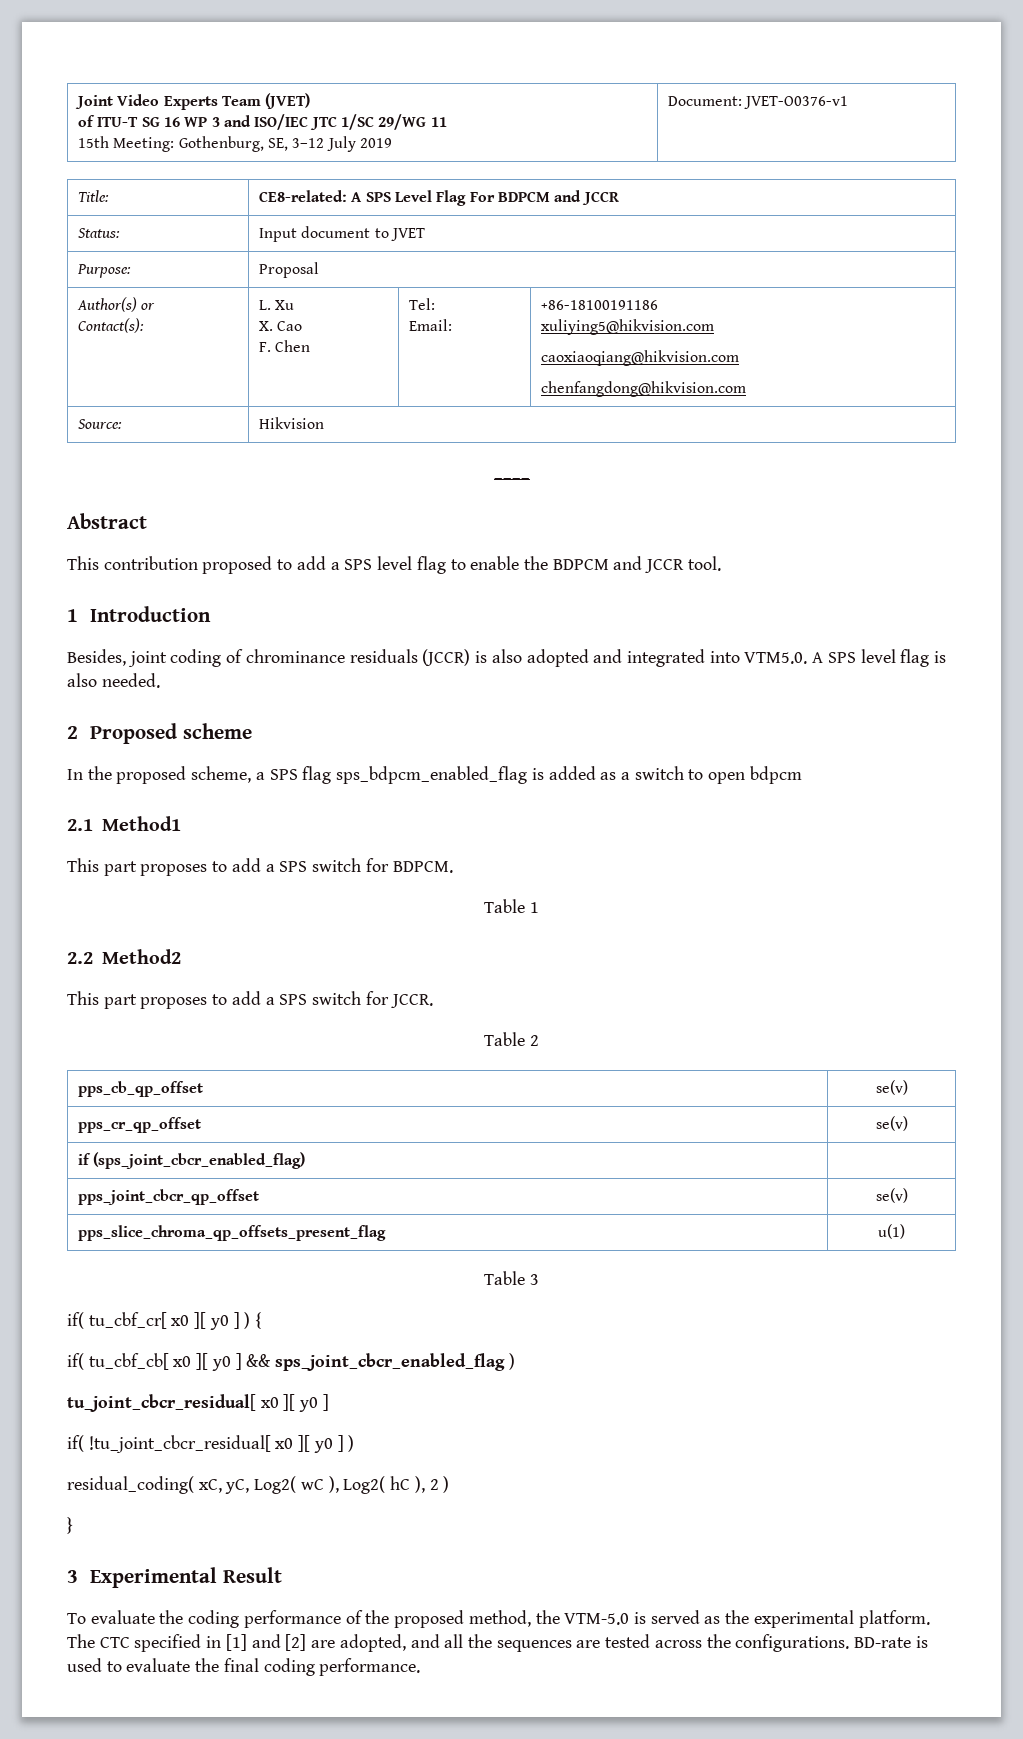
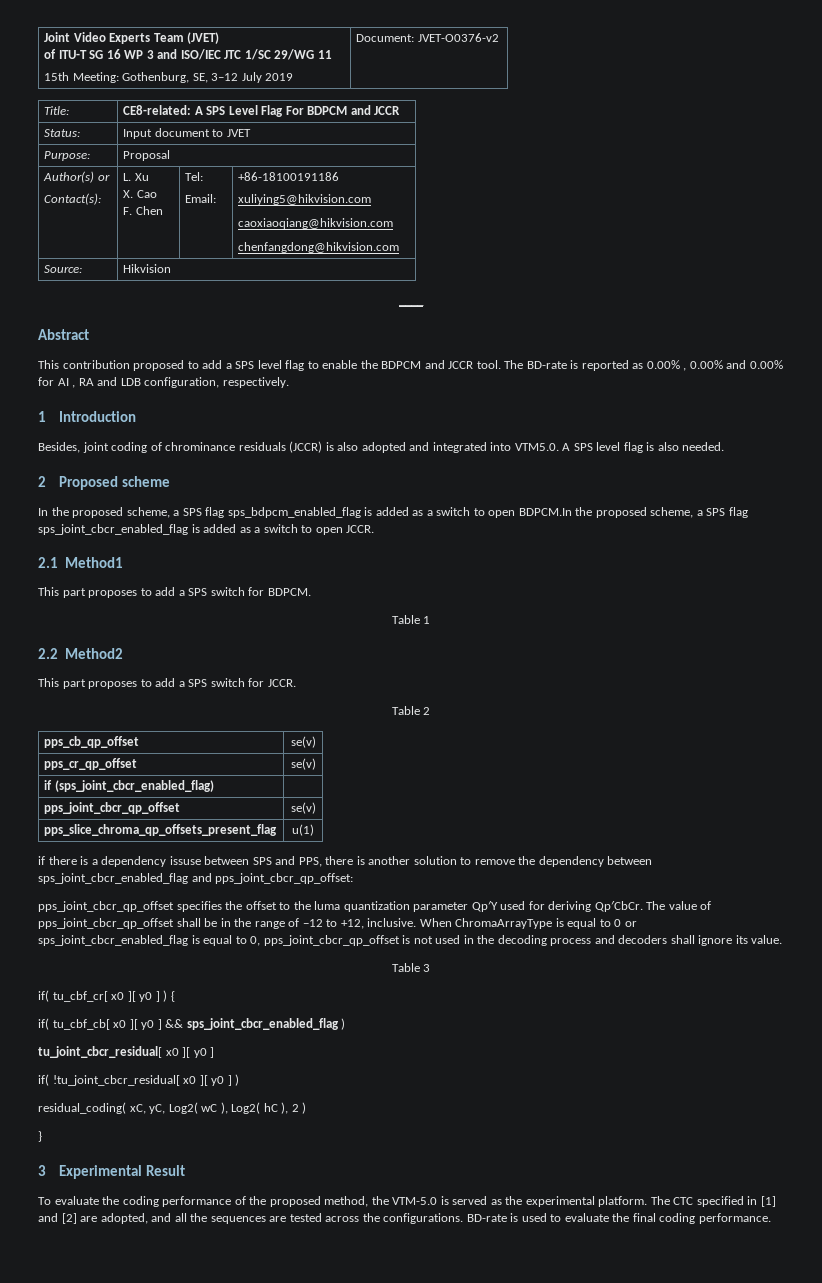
[744,96,849,109] JVET-O0376-v1 -> [417,33,499,42] JVET-O0376-v2
(721, 563) none -> [504,360,783,371] [38,377,289,388] The BD-rate is reported as 0.00% , 0.00% and 0.00% for AI , RA and LDB configuration, respectively.
[749,766,802,784] bdpcm -> [518,507,748,518] [38,524,375,535] BDPCM.In the proposed scheme, a SPS flag sps_joint_cbcr_enabled_flag is added as a switch to open JCCR.
(905, 1231) none -> [38,856,653,867] [38,873,354,884] [38,901,712,912] [38,918,637,929] [38,935,783,946] // if there is a dependency issuse between SPS and PPS, there is another solution to remove the dependency between sps_joint_cbcr_enabled_flag and pps_joint_cbcr_qp_offset: // pps_joint_cbcr_qp_offset specifies the offset to the luma quantization parameter Qp′Y used for deriving Qp′CbCr. The value of pps_joint_cbcr_qp_offset shall be in the range of −12 to +12, inclusive. When ChromaArrayType is equal to 0 or sps_joint_cbcr_enabled_flag is equal to 0, pps_joint_cbcr_qp_offset is not used in the decoding process and decoders shall ignore its value.

